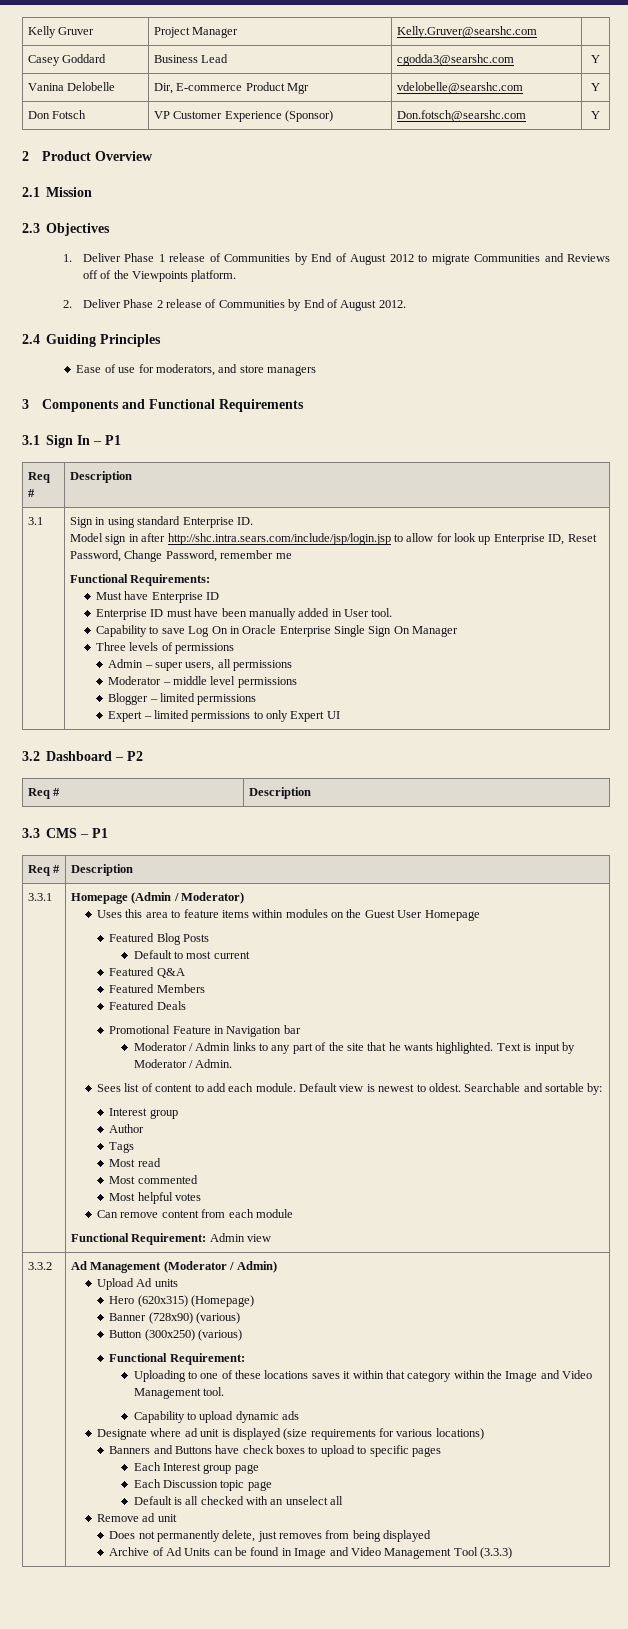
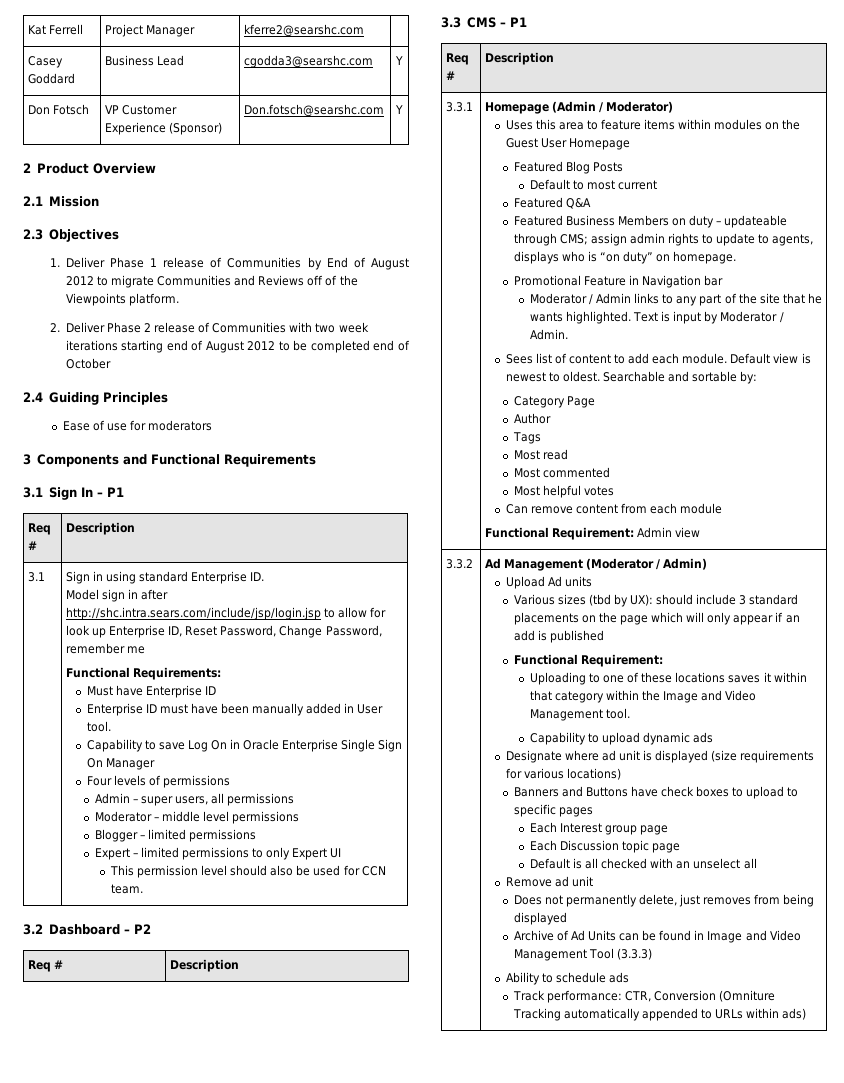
[28,26,95,38] Kelly Gruver -> [27,24,83,35] Kat Ferrell
[397,26,538,38] Kelly.Gruver@searshc.com -> [243,24,364,37] kferre2@searshc.com
[28,82,116,91] [154,82,310,94] [397,82,524,94] [591,83,600,91] // Vanina Delobelle | Dir, E-commerce Product Mgr | vdelobelle@searshc.com | Y -> (403, 60) none
[288,299,406,311] by End of August 2012. -> [289,322,369,333] [65,340,410,353] [65,358,111,369] with two week iterations starting end of August 2012 to be completed end of October
[155,364,316,376] moderators, and store managers -> [148,420,213,431] moderators
[96,642,127,651] Three -> [86,776,112,786] Four
(340, 715) none -> [109,865,386,878] [110,884,143,894] // This permission level should also be used for CCN team.
(155, 988) none -> [565,215,615,226] Business
[109,1001,186,1010] // Featured Deals -> [671,215,788,228] [513,233,814,246] [513,251,737,264] on duty – updateable through CMS; assign admin rights to update to agents, displays who is “on duty” on homepage.
[109,1108,178,1119] Interest group -> [513,396,595,408] Category Page
[109,1295,254,1307] [109,1312,240,1324] [109,1329,242,1341] Hero (620x315) (Homepage) // Banner (728x90) (various) // Button (300x250) (various) -> [513,594,799,607] [513,612,800,625] [513,630,604,643] Various sizes (tbd by UX): should include 3 standard placements on the page which will only appear if an add is published
(513, 1553) none -> [505,972,629,985] [512,990,776,1003] [512,1008,807,1021] // Ability to schedule ads // Track performance: CTR, Conversion (Omniture Tracking automatically appended to URLs within ads)

